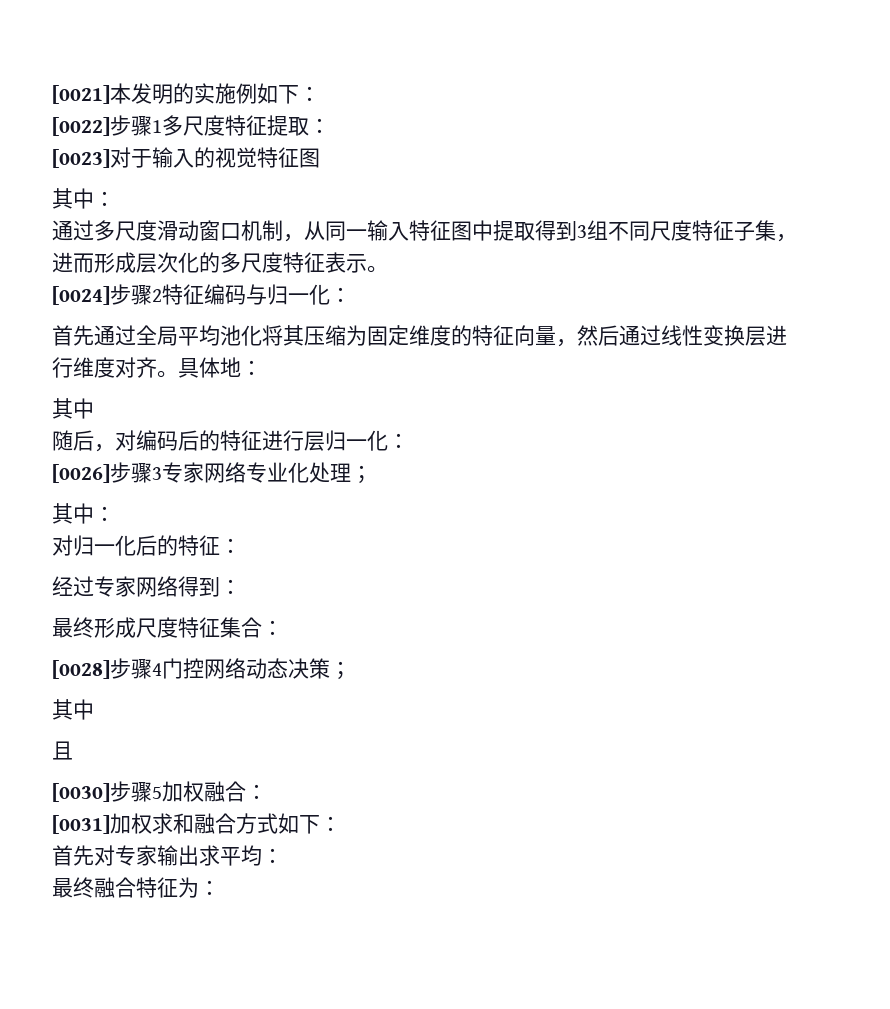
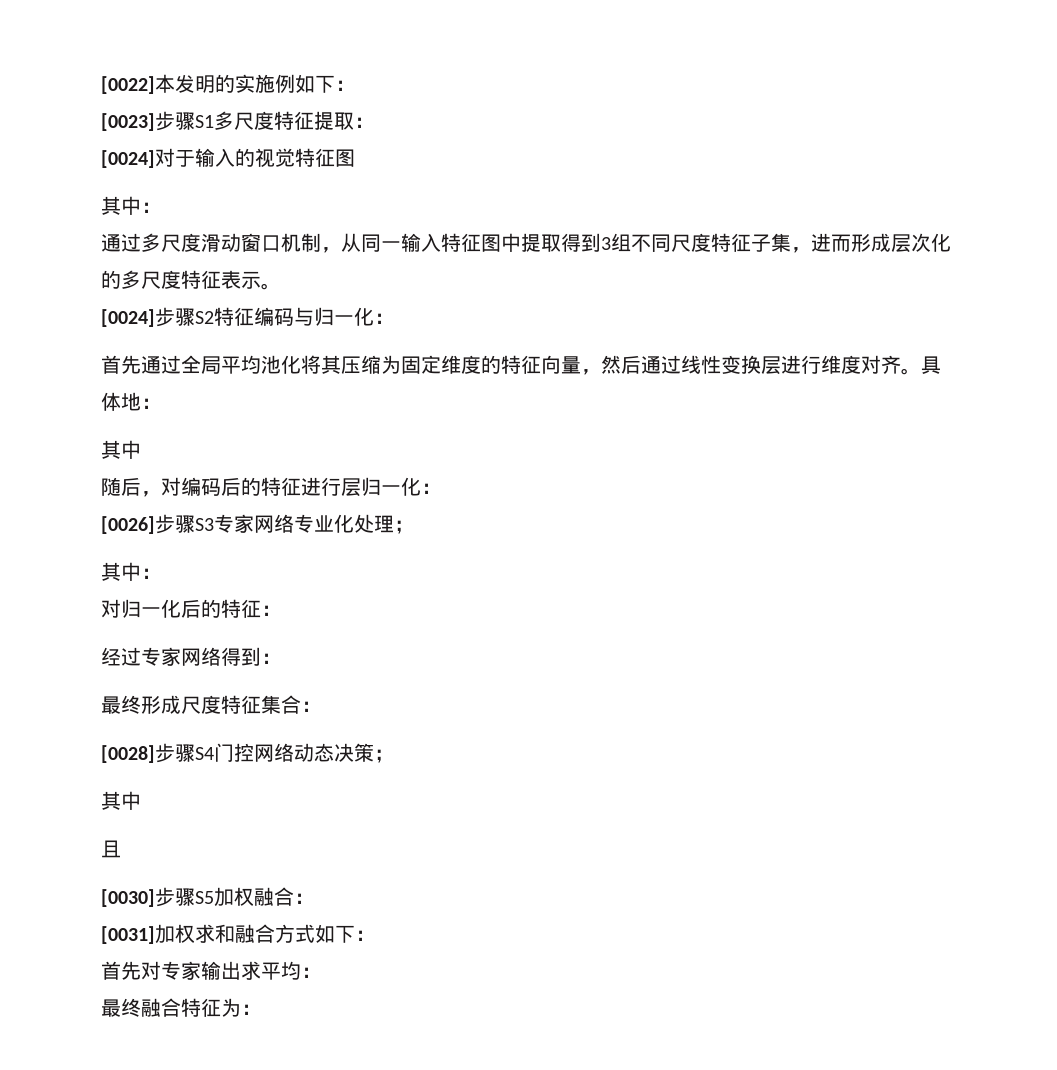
[52,85,110,104] [0021] -> [101,76,155,94] [0022]
[52,115,162,136] [0022]步骤1 -> [101,111,214,131] [0023]步骤S1
[52,149,110,168] [0023] -> [101,150,155,168] [0024]
[152,289,162,302] 2 -> [195,311,214,324] S2
[152,467,162,480] 3 -> [195,518,214,531] S3
[152,663,162,676] 4 -> [195,747,214,760] S4
[152,786,162,799] 5 -> [195,891,214,904] S5

